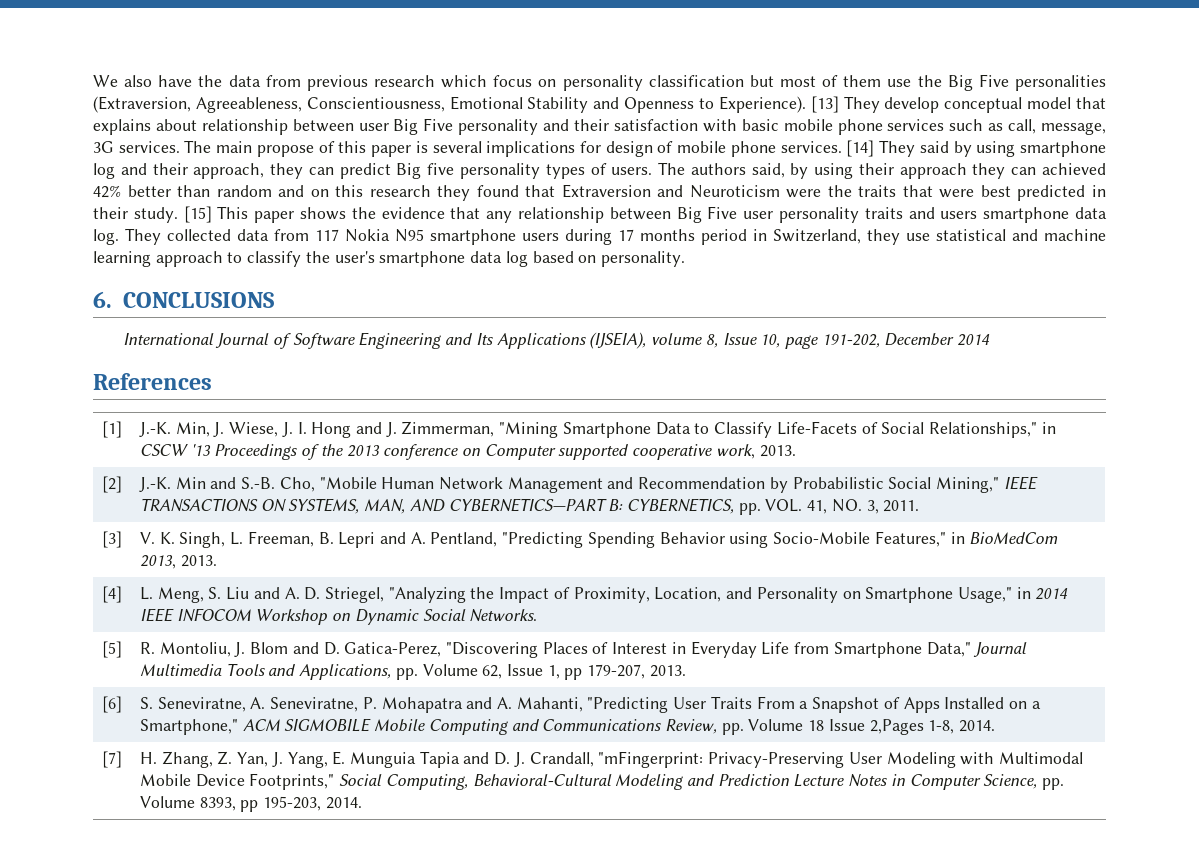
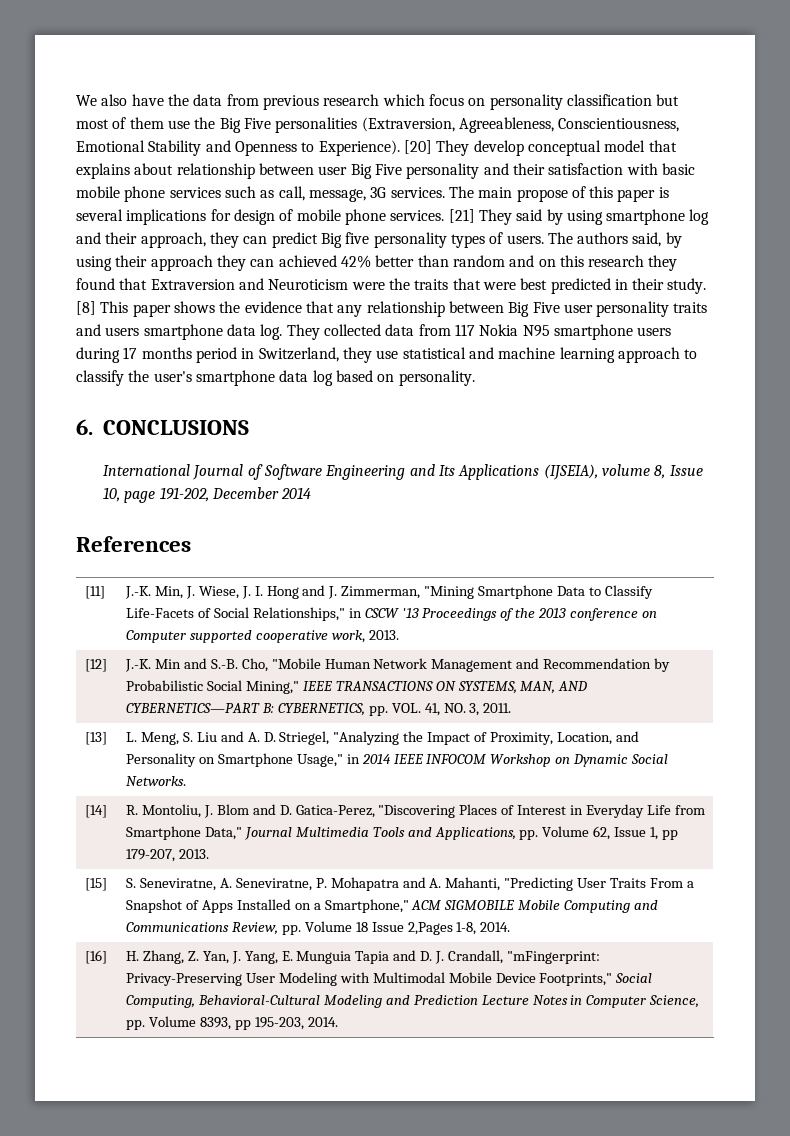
[810,96,839,113] [13] -> [403,140,432,154] [20]
[846,140,875,157] [14] -> [448,209,475,223] [21]
[183,206,212,223] [15] -> [76,301,96,315] [8]
[101,421,122,438] [1] -> [85,586,106,599] [11]
[101,476,122,493] [2] -> [85,659,108,672] [12]
[101,531,122,548] [139,531,1059,548] [139,555,217,569] [101,586,122,603] [3] | V. K. Singh, L. Freeman, B. Lepri and A. Pentland, "Predicting Spending Behavior using Socio-Mobile Features," in BioMedCom 2013, 2013. // [4] -> [85,732,108,745] [13]
[101,641,122,658] [5] -> [85,805,108,818] [14]
[101,696,122,713] [6] -> [85,878,108,891] [15]
[101,751,122,768] [7] -> [85,950,108,964] [16]

